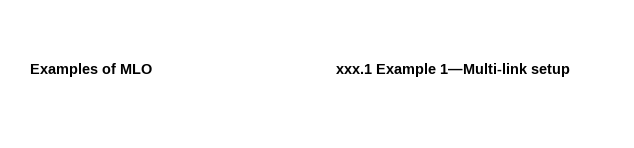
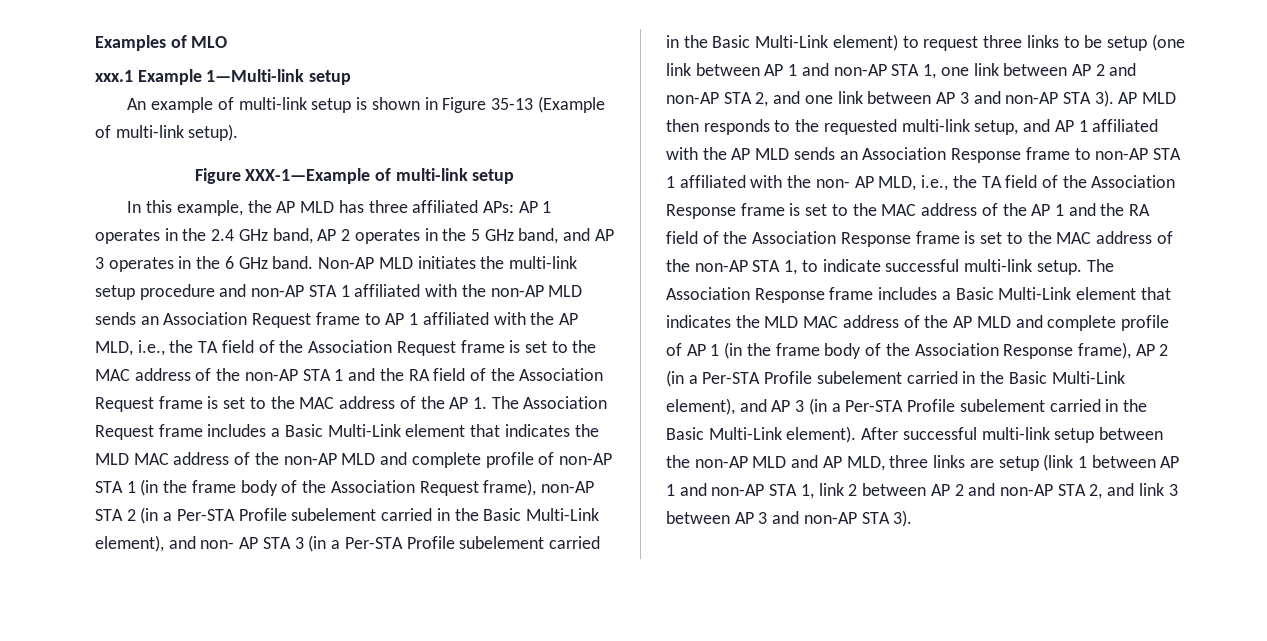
(570, 70) none -> [127,96,605,113] [95,124,239,141] [194,168,515,184] [127,200,552,216] [95,228,614,244] [95,256,577,272] [95,284,583,300] [95,312,578,328] [95,340,597,356] [95,368,604,381] [95,396,608,412] [95,424,599,440] [95,452,612,468] [95,479,594,496] [95,507,599,524] [95,535,600,552] [666,34,1185,51] [666,63,1137,79] [666,90,1177,107] [666,119,1159,135] [666,147,1181,163] [666,175,1176,191] [666,203,1151,219] [666,231,1173,247] [666,259,1114,275] [666,287,1171,303] [666,315,1169,331] [666,342,1169,359] [666,370,1125,387] [666,398,1147,415] [666,426,1164,443] [666,454,1180,471] [666,483,1178,499] [666,510,913,527] // An example of multi-link setup is shown in Figure 35-13 (Example of multi-link setup). // Figure XXX-1—Example of multi-link setup // In this example, the AP MLD has three affiliated APs: AP 1 operates in the 2.4 GHz band, AP 2 operates in the 5 GHz band, and AP 3 operates in the 6 GHz band. Non-AP MLD initiates the multi-link setup procedure and non-AP STA 1 affiliated with the non-AP MLD sends an Association Request frame to AP 1 affiliated with the AP MLD, i.e., the TA field of the Association Request frame is set to the MAC address of the non-AP STA 1 and the RA field of the Association Request frame is set to the MAC address of the AP 1. The Association Request frame includes a Basic Multi-Link element that indicates the MLD MAC address of the non-AP MLD and complete profile of non-AP STA 1 (in the frame body of the Association Request frame), non-AP STA 2 (in a Per-STA Profile subelement carried in the Basic Multi-Link element), and non- AP STA 3 (in a Per-STA Profile subelement carried in the Basic Multi-Link element) to request three links to be setup (one link between AP 1 and non-AP STA 1, one link between AP 2 and non-AP STA 2, and one link between AP 3 and non-AP STA 3). AP MLD then responds to the requested multi-link setup, and AP 1 affiliated with the AP MLD sends an Association Response frame to non-AP STA 1 affiliated with the non- AP MLD, i.e., the TA field of the Association Response frame is set to the MAC address of the AP 1 and the RA field of the Association Response frame is set to the MAC address of the non-AP STA 1, to indicate successful multi-link setup. The Association Response frame includes a Basic Multi-Link element that indicates the MLD MAC address of the AP MLD and complete profile of AP 1 (in the frame body of the Association Response frame), AP 2 (in a Per-STA Profile subelement carried in the Basic Multi-Link element), and AP 3 (in a Per-STA Profile subelement carried in the Basic Multi-Link element). After successful multi-link setup between the non-AP MLD and AP MLD, three links are setup (link 1 between AP 1 and non-AP STA 1, link 2 between AP 2 and non-AP STA 2, and link 3 between AP 3 and non-AP STA 3).

